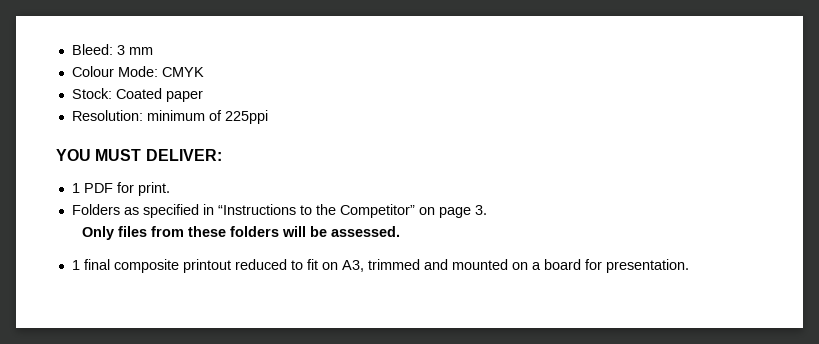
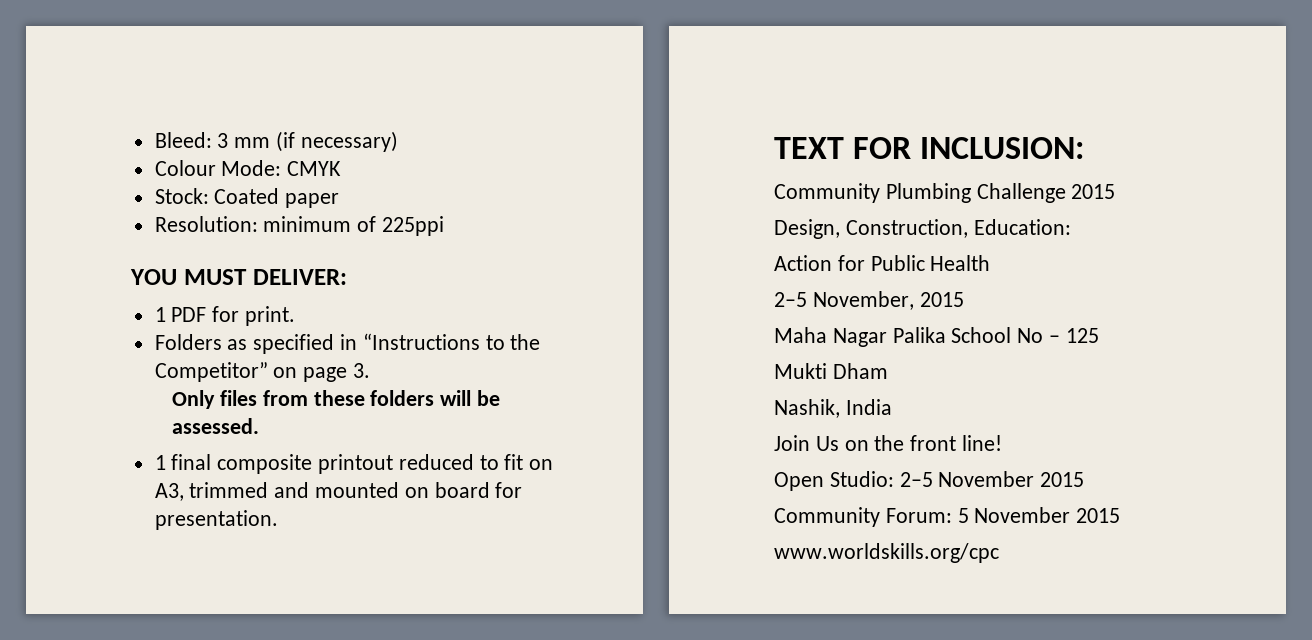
(153, 51) none -> [276,131,398,152] (if necessary)
[531,262,541,270] a -> (429, 492) none
(689, 266) none -> [774,137,1085,159] [774,183,1116,203] [774,219,1071,239] [774,255,991,271] [774,291,964,310] [774,327,1099,347] [774,363,888,379] [774,399,892,418] [774,435,1003,451] [774,471,1085,491] [774,507,1121,527] [774,543,999,563] // TEXT FOR INCLUSION: // Community Plumbing Challenge 2015 // Design, Construction, Education: // Action for Public Health // 2–5 November, 2015 // Maha Nagar Palika School No – 125 // Mukti Dham // Nashik, India // Join Us on the front line! // Open Studio: 2–5 November 2015 // Community Forum: 5 November 2015 // www.worldskills.org/cpc

